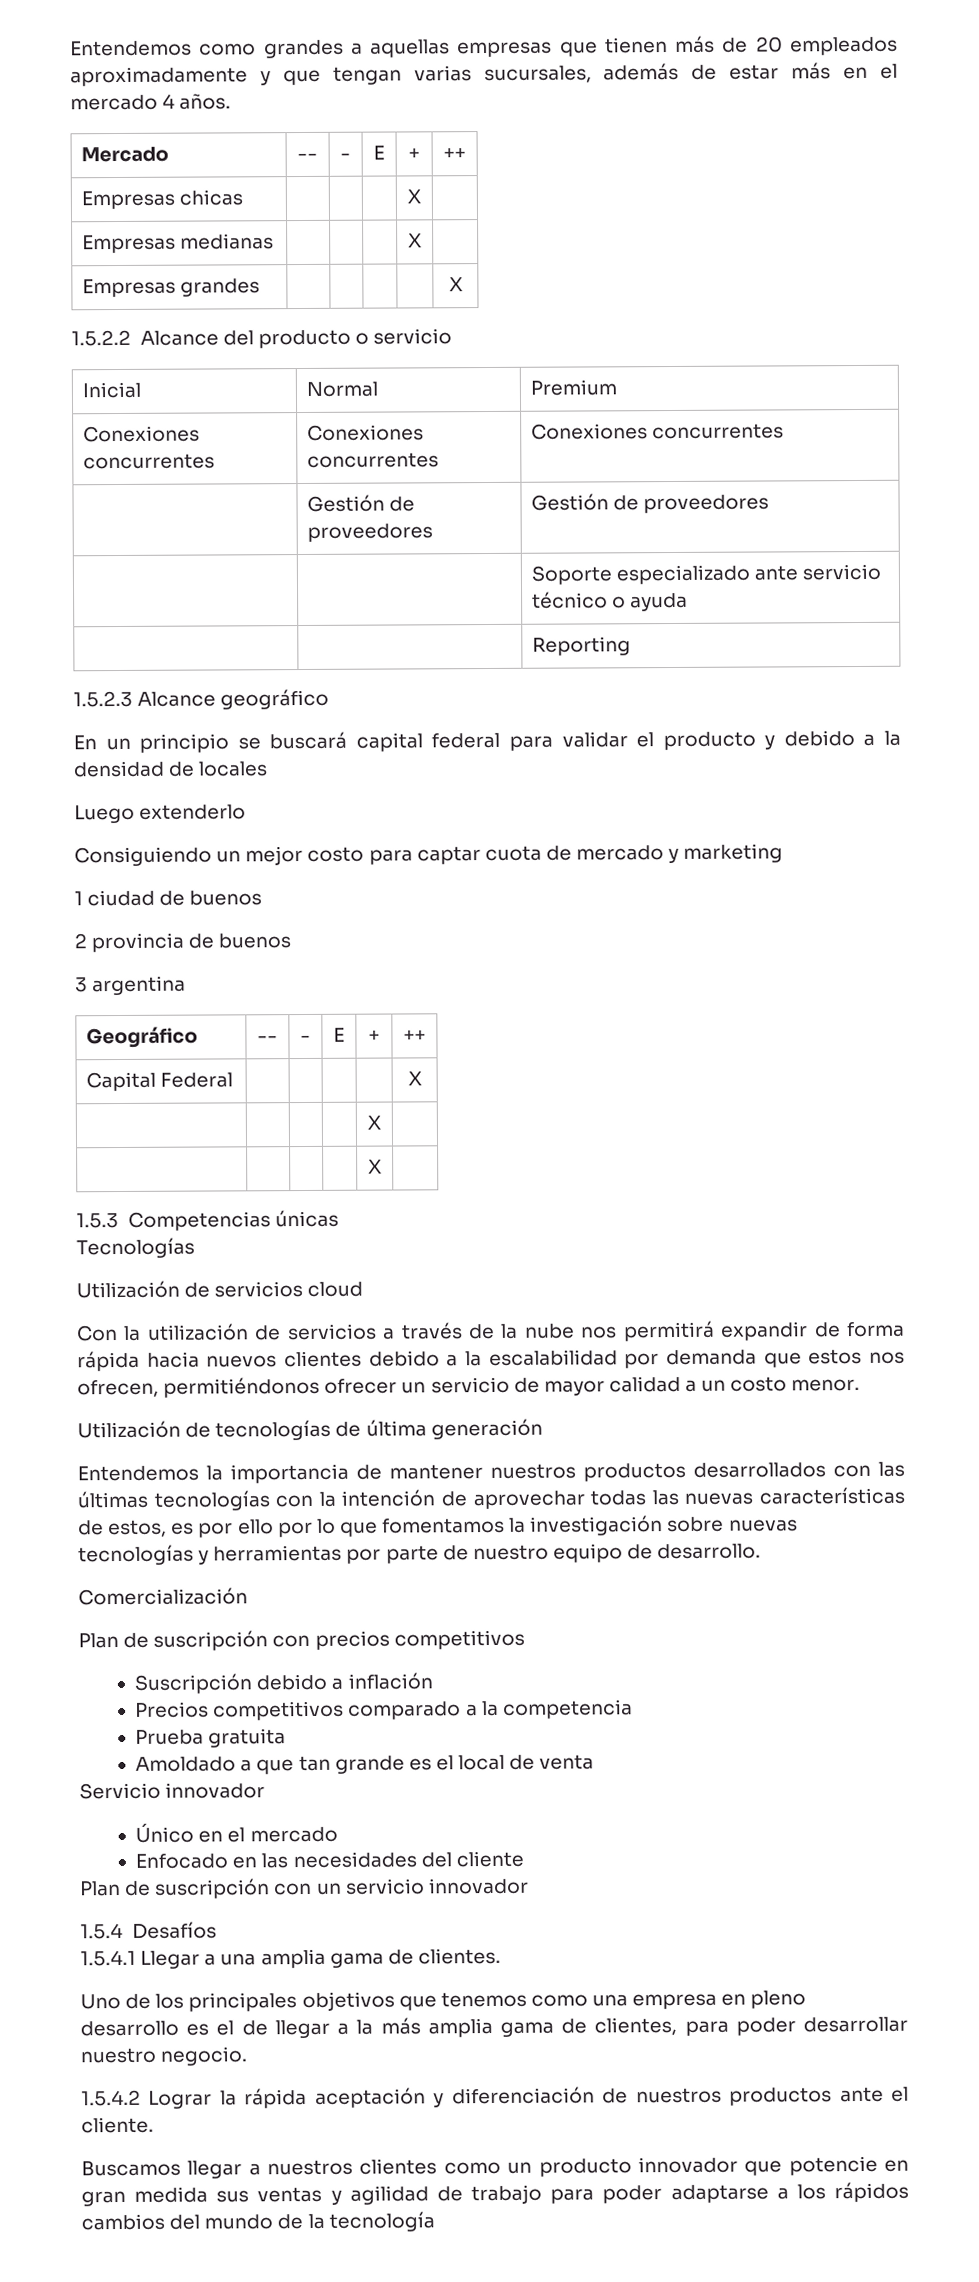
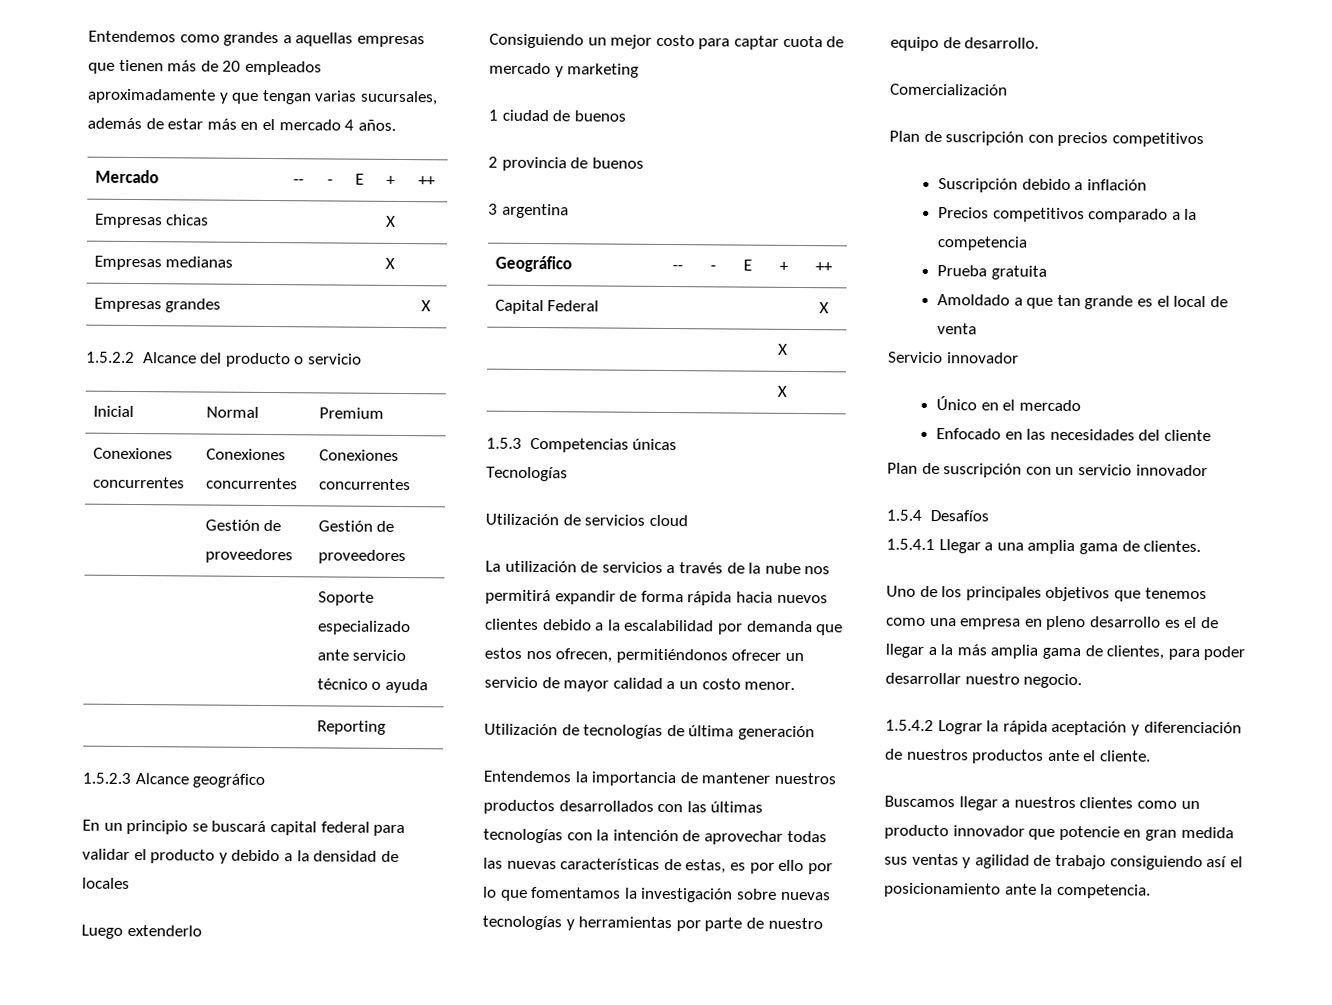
[76,1325,142,1342] Con la -> [485,560,501,572] La
[108,1519,168,1538] estos, -> [685,859,727,874] estas,
[550,2181,910,2204] [81,2211,435,2232] para poder adaptarse a los rápidos cambios del mundo de la tecnología -> [1109,855,1243,871] [884,882,1151,899] consiguiendo así el posicionamiento ante la competencia.

